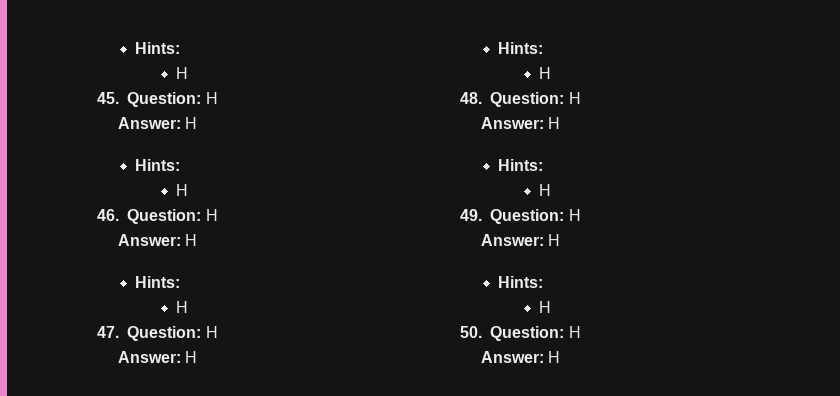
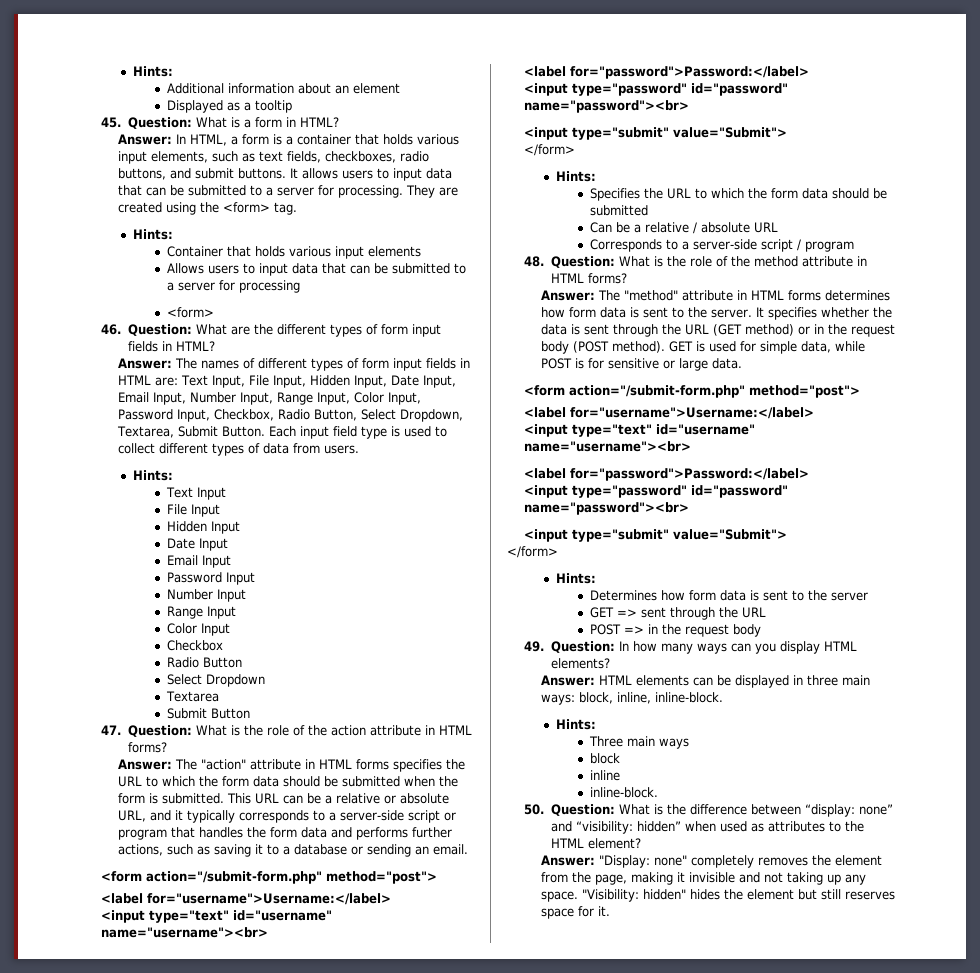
[135,42,181,54] [175,67,188,79] [97,92,218,107] [117,117,198,129] [135,159,181,171] [175,184,188,196] [97,209,218,224] [117,234,198,246] [135,276,181,288] [175,301,188,313] [97,326,218,341] [117,351,198,363] [498,42,544,54] [538,67,551,79] [460,92,581,107] [480,117,561,129] [498,159,544,171] [538,184,551,196] [460,209,581,224] [480,234,561,246] [498,276,544,288] [538,301,551,313] [460,326,581,341] [480,351,561,363] Hints: // H // 45. Question: H // Answer: H // Hints: // H // 46. Question: H // Answer: H // Hints: // H // 47. Question: H // Answer: H // Hints: // H // 48. Question: H // Answer: H // Hints: // H // 49. Question: H // Answer: H // Hints: // H // 50. Question: H // Answer: H -> [132,66,173,77] [166,83,400,94] [166,100,292,113] [101,117,339,129] [118,134,460,146] [118,151,430,164] [118,168,453,181] [118,185,459,198] [118,202,298,215] [132,229,173,240] [166,246,421,259] [166,263,466,276] [166,280,300,293] [166,307,214,318] [101,324,441,337] [127,341,215,352] [118,358,471,371] [118,375,457,388] [118,392,422,405] [118,409,464,422] [117,426,448,439] [118,443,360,456] [132,470,173,481] [165,487,226,500] [166,504,220,517] [166,521,240,534] [166,538,228,551] [166,555,231,568] [166,572,255,585] [166,589,246,602] [166,606,236,619] [166,623,230,636] [166,640,223,651] [166,657,242,668] [166,674,265,687] [165,691,219,702] [166,708,250,719] [101,725,472,737] [127,742,167,753] [118,759,466,772] [118,776,459,787] [118,793,450,804] [118,810,457,823] [118,827,453,840] [118,844,469,857] [101,871,438,884] [101,893,392,905] [101,910,333,923] [101,927,269,938] [524,66,810,79] [524,83,789,96] [524,100,690,113] [524,127,788,140] [524,144,576,156] [555,171,596,182] [589,188,887,201] [589,205,648,216] [589,222,778,234] [589,239,854,252] [524,256,867,268] [550,273,627,284] [541,290,891,301] [541,307,893,320] [541,324,896,337] [541,341,866,354] [541,358,743,371] [524,385,861,398] [524,407,815,419] [524,424,756,437] [524,441,692,452] [524,468,810,481] [524,485,789,498] [524,502,690,515] [524,529,788,542] [507,546,558,558] [555,573,596,584] [589,590,868,601] [589,607,766,620] [589,624,761,637] [524,641,857,654] [550,658,610,669] [541,675,871,688] [541,692,724,705] [555,719,596,730] [588,736,689,749] [589,753,620,764] [589,770,620,781] [589,787,658,798] [524,804,893,817] [550,821,864,834] [550,838,641,849] [541,855,883,868] [541,872,867,885] [541,889,896,902] [541,906,611,919] Hints: // Additional information about an element // Displayed as a tooltip // 45. Question: What is a form in HTML? // Answer: In HTML, a form is a container that holds various input elements, such as text fields, checkboxes, radio buttons, and submit buttons. It allows users to input data that can be submitted to a server for processing. They are created using the <form> tag. // Hints: // Container that holds various input elements // Allows users to input data that can be submitted to a server for processing // <form> // 46. Question: What are the different types of form input fields in HTML? // Answer: The names of different types of form input fields in HTML are: Text Input, File Input, Hidden Input, Date Input, Email Input, Number Input, Range Input, Color Input, Password Input, Checkbox, Radio Button, Select Dropdown, Textarea, Submit Button. Each input field type is used to collect different types of data from users. // Hints: // Text Input // File Input // Hidden Input // Date Input // Email Input // Password Input // Number Input // Range Input // Color Input // Checkbox // Radio Button // Select Dropdown // Textarea // Submit Button // 47. Question: What is the role of the action attribute in HTML forms? // Answer: The "action" attribute in HTML forms specifies the URL to which the form data should be submitted when the form is submitted. This URL can be a relative or absolute URL, and it typically corresponds to a server-side script or program that handles the form data and performs further actions, such as saving it to a database or sending an email. // <form action="/submit-form.php" method="post"> // <label for="username">Username:</label> // <input type="text" id="username" name="username"><br> // <label for="password">Password:</label> // <input type="password" id="password" name="password"><br> // <input type="submit" value="Submit"> // </form> // Hints: // Specifies the URL to which the form data should be submitted // Can be a relative / absolute URL // Corresponds to a server-side script / program // 48. Question: What is the role of the method attribute in HTML forms? // Answer: The "method" attribute in HTML forms determines how form data is sent to the server. It specifies whether the data is sent through the URL (GET method) or in the request body (POST method). GET is used for simple data, while POST is for sensitive or large data. // <form action="/submit-form.php" method="post"> // <label for="username">Username:</label> // <input type="text" id="username" name="username"><br> // <label for="password">Password:</label> // <input type="password" id="password" name="password"><br> // <input type="submit" value="Submit"> // </form> // Hints: // Determines how form data is sent to the server // GET => sent through the URL // POST => in the request body // 49. Question: In how many ways can you display HTML elements? // Answer: HTML elements can be displayed in three main ways: block, inline, inline-block. // Hints: // Three main ways // block // inline // inline-block. // 50. Question: What is the difference between “display: none” and “visibility: hidden” when used as attributes to the HTML element? // Answer: "Display: none" completely removes the element from the page, making it invisible and not taking up any space. "Visibility: hidden" hides the element but still reserves space for it.

